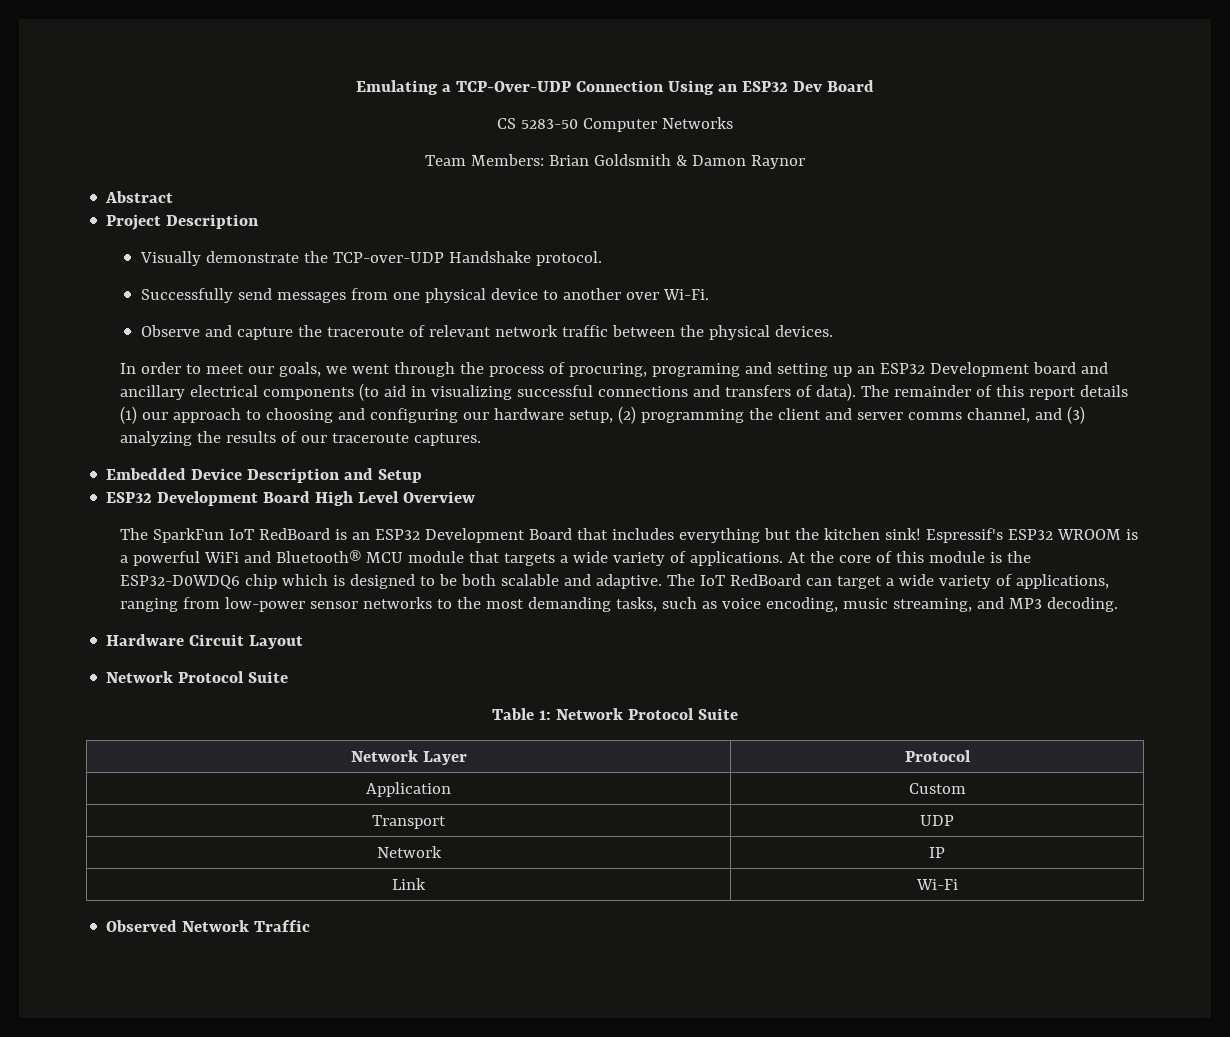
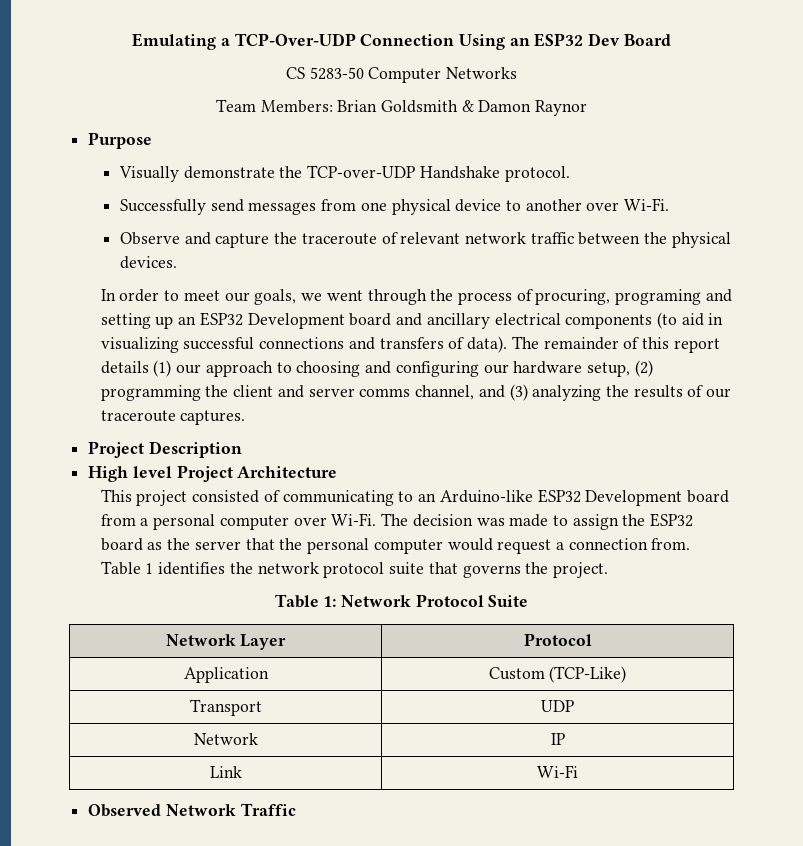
[105,191,174,203] [106,214,260,230] Abstract // Project Description -> [88,132,153,149] Purpose
[106,468,423,483] [106,491,476,506] [120,528,1139,543] [120,550,1032,566] [120,574,1110,589] [120,597,1119,612] [106,634,304,649] [106,671,289,683] Embedded Device Description and Setup // ESP32 Development Board High Level Overview // The SparkFun IoT RedBoard is an ESP32 Development Board that includes everything but the kitchen sink! Espressif's ESP32 WROOM is a powerful WiFi and Bluetooth® MCU module that targets a wide variety of applications. At the core of this module is the ESP32-D0WDQ6 chip which is designed to be both scalable and adaptive. The IoT RedBoard can target a wide variety of applications, ranging from low-power sensor networks to the most demanding tasks, such as voice encoding, music streaming, and MP3 decoding. // Hardware Circuit Layout // Network Protocol Suite -> [88,441,242,458] [88,465,338,482] [100,489,729,506] [100,513,694,530] [100,538,691,554] [100,561,608,578] Project Description // High level Project Architecture // This project consisted of communicating to an Arduino-like ESP32 Development board from a personal computer over Wi-Fi. The decision was made to assign the ESP32 board as the server that the personal computer would request a connection from. Table 1 identifies the network protocol suite that governs the project.
(966, 788) none -> [549,666,627,683] (TCP-Like)

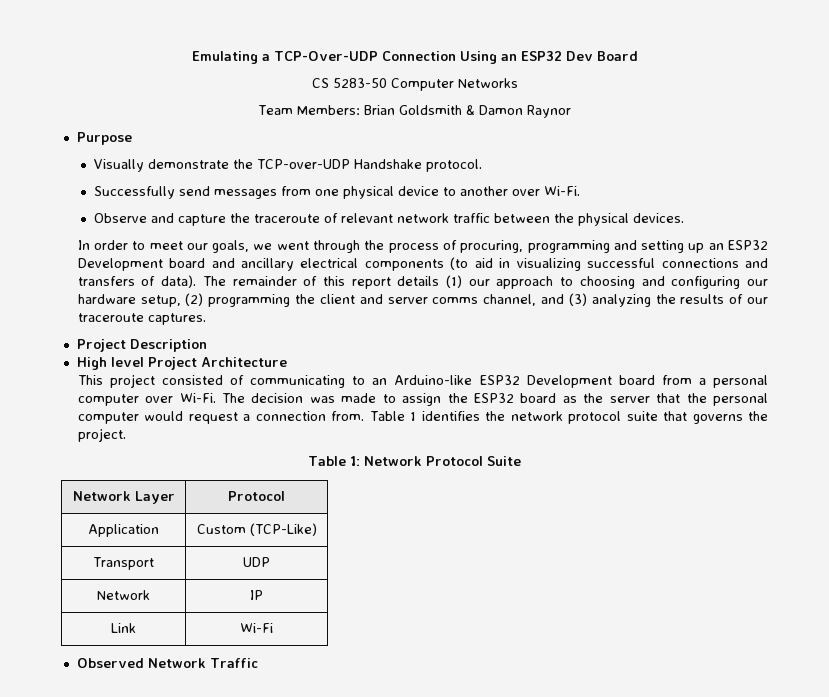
[615,289,702,305] programing -> [527,240,610,253] programming

